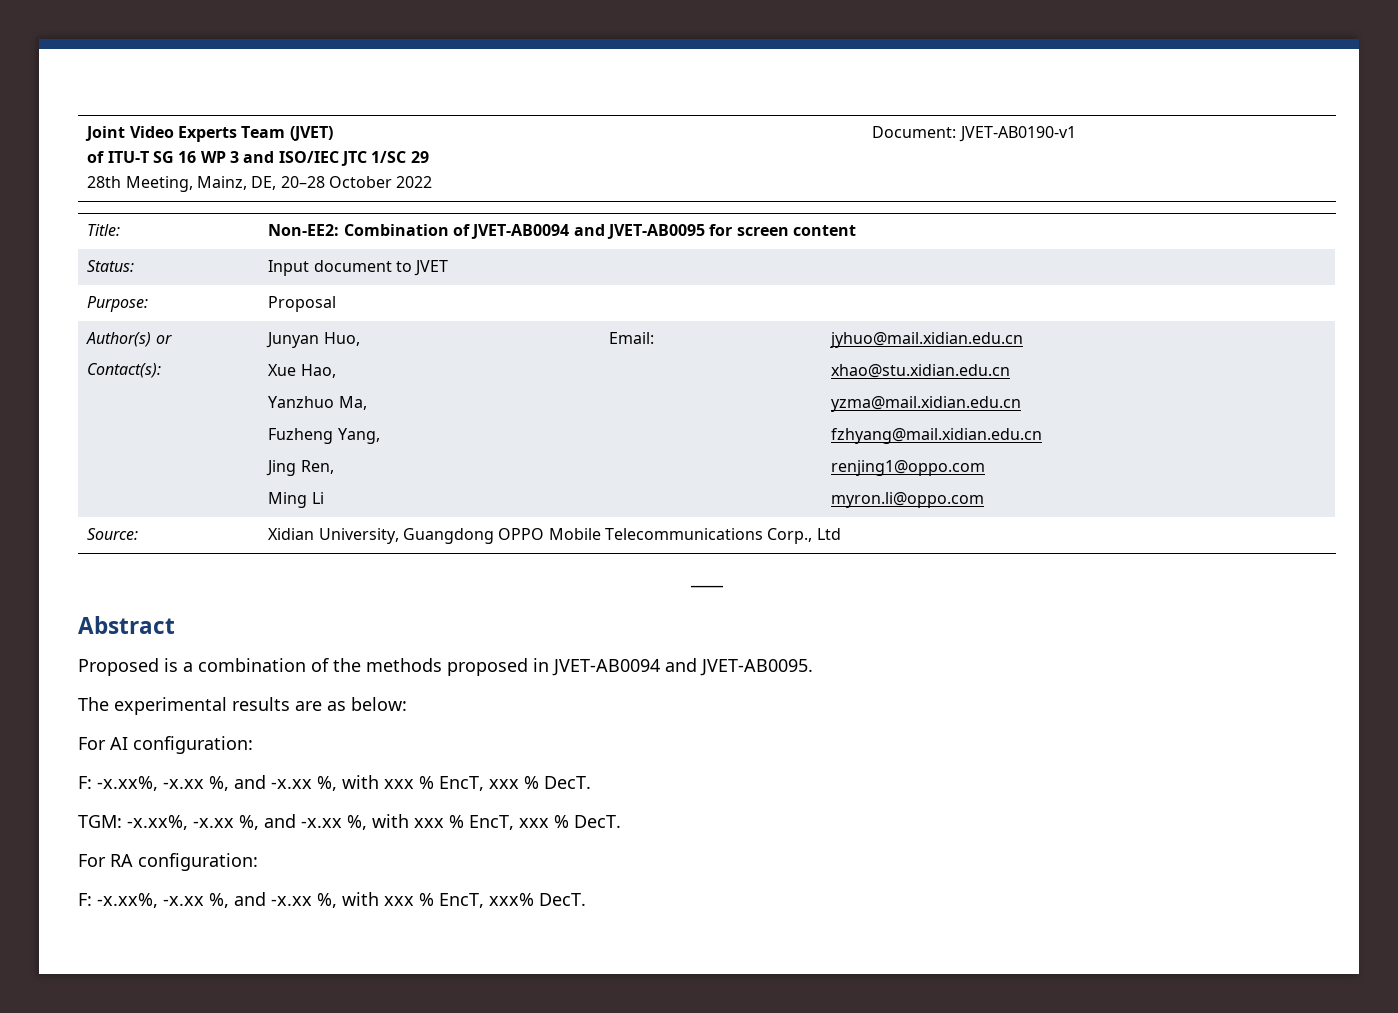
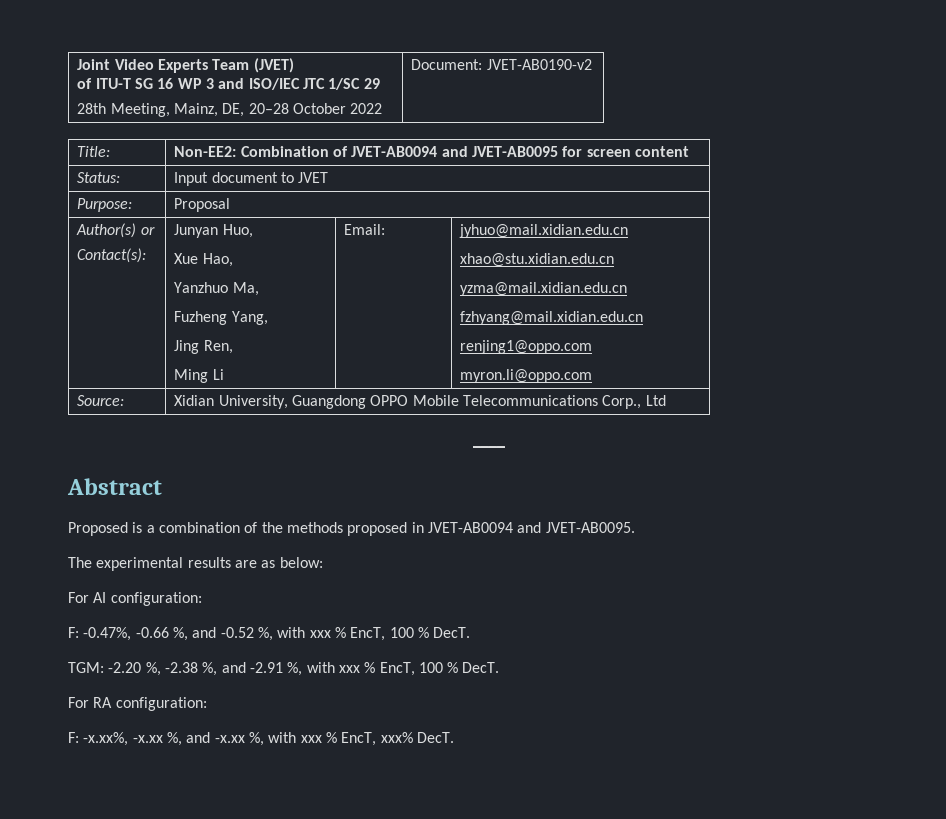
[958,126,1076,142] JVET-AB0190-v1 -> [486,59,592,70] JVET-AB0190-v2
[97,775,519,791] -x.xx%, -x.xx %, and -x.xx %, with xxx % EncT, xxx -> [83,627,414,641] -0.47%, -0.66 %, and -0.52 %, with xxx % EncT, 100
[127,814,549,830] -x.xx%, -x.xx %, and -x.xx %, with xxx % EncT, xxx -> [108,662,443,676] -2.20 %, -2.38 %, and -2.91 %, with xxx % EncT, 100

